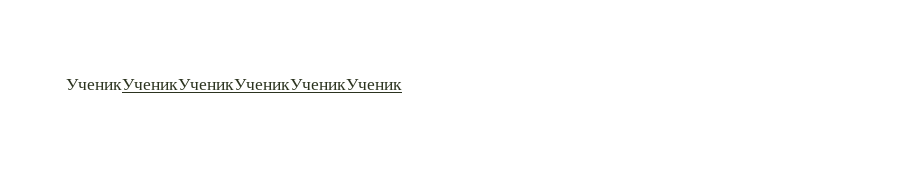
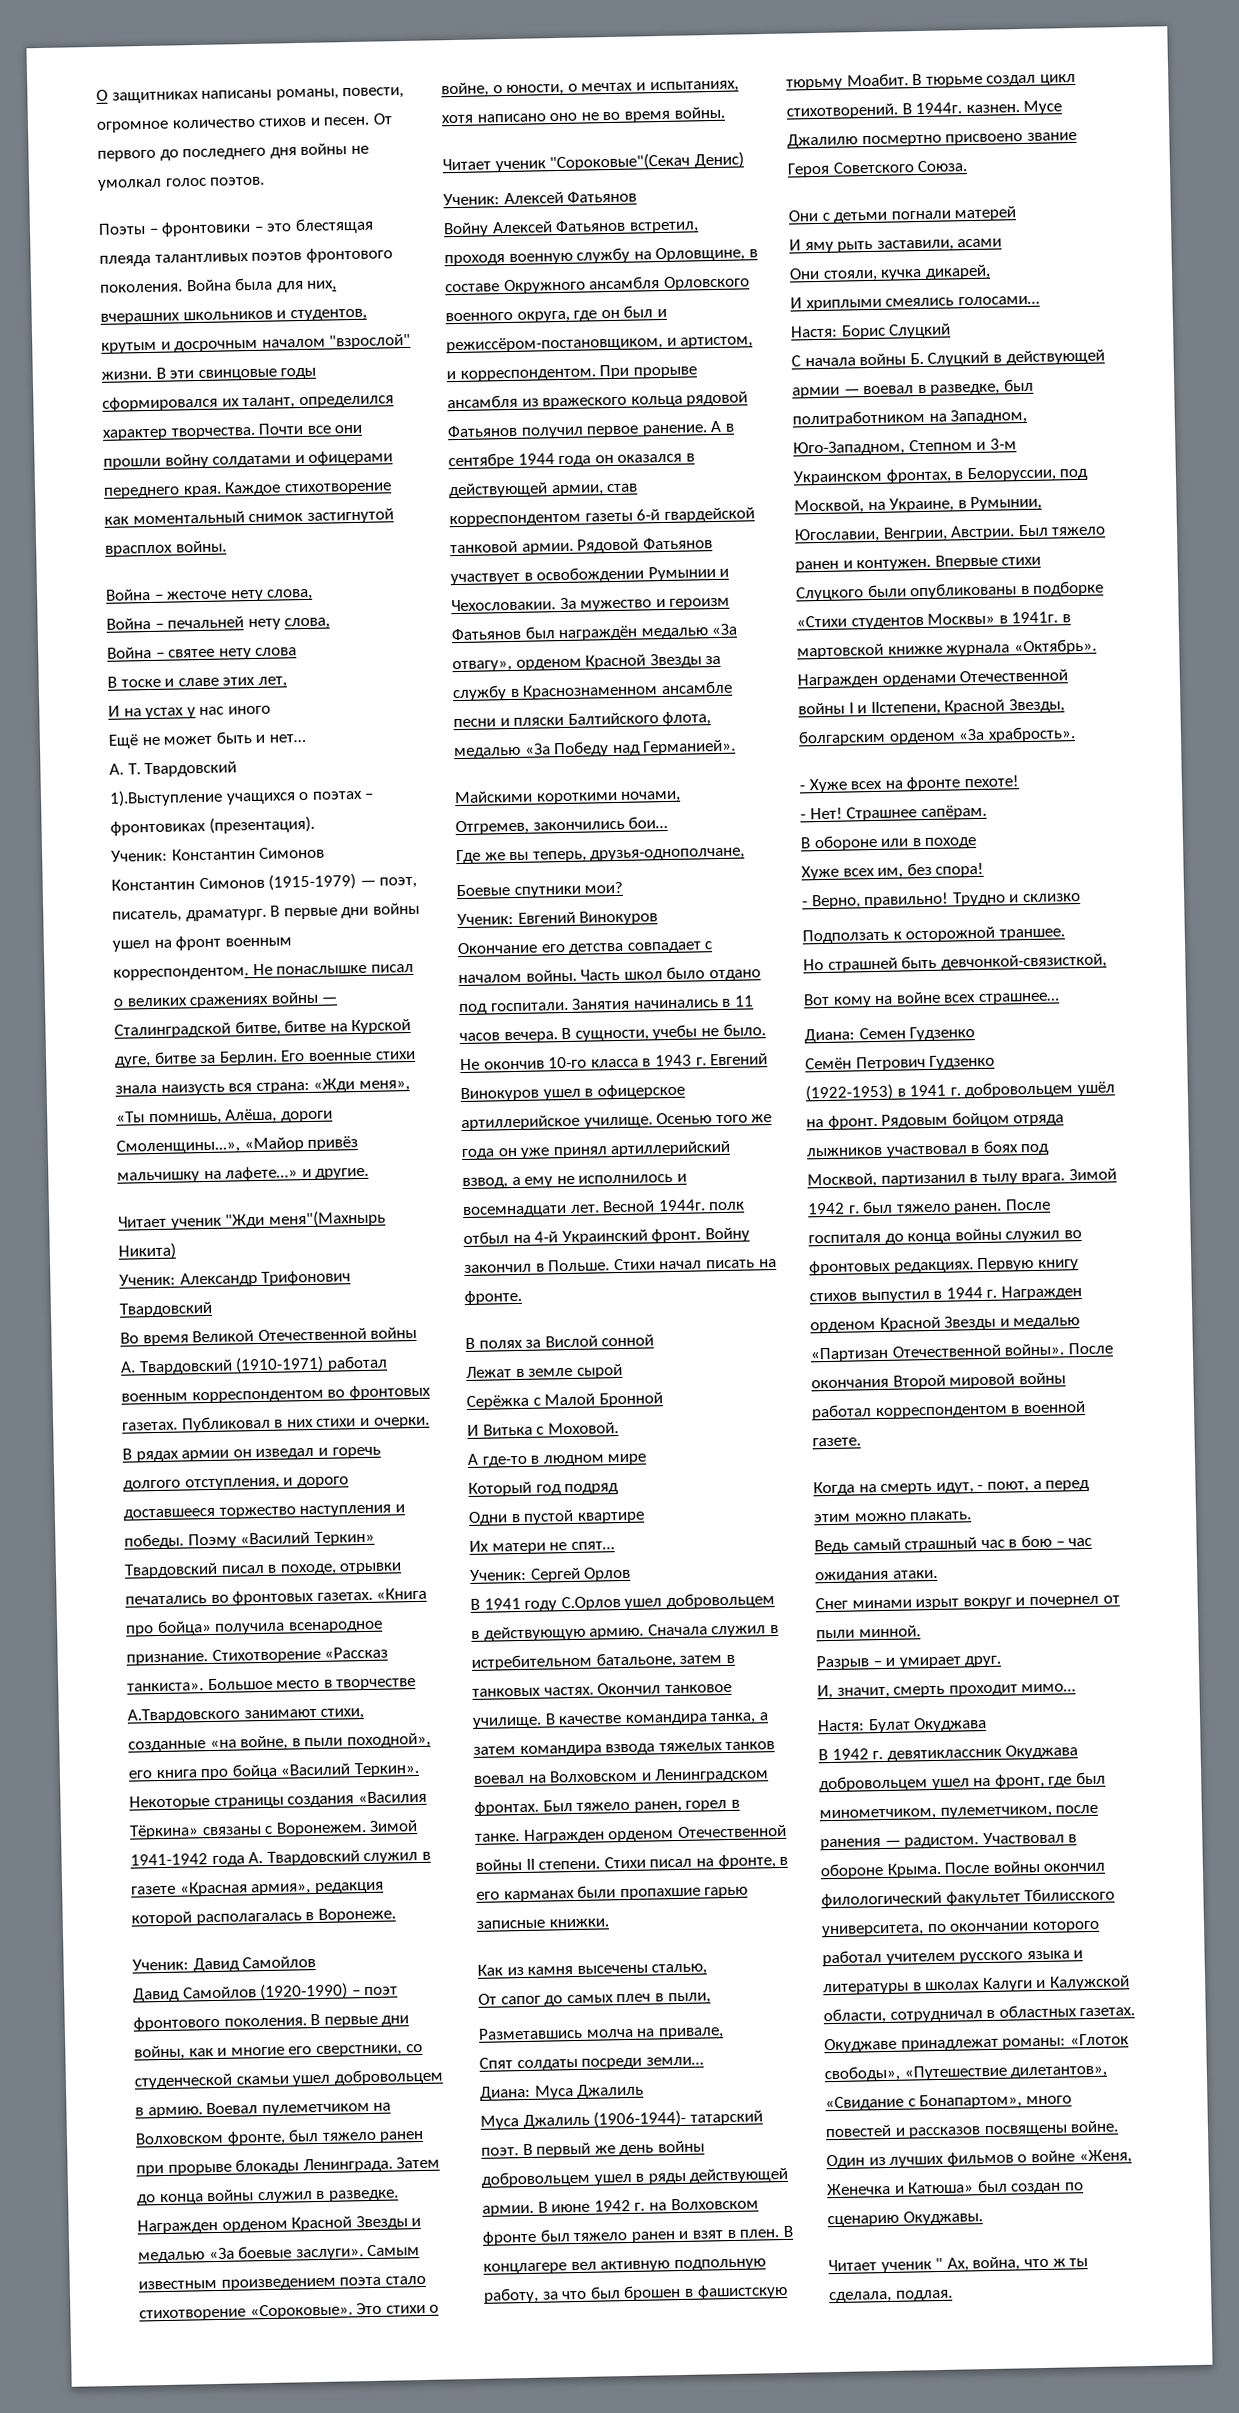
[66,79,402,90] УченикУченикУченикУченикУченикУченик -> [96,86,405,104] [96,113,392,133] [97,143,369,162] [98,176,266,191] [98,217,374,237] [99,247,393,267] [100,277,338,293] [100,308,367,325] [101,333,412,354] [101,367,317,382] [102,395,394,412] [102,422,363,441] [103,450,394,470] [103,481,392,499] [104,508,394,525] [105,540,227,557] [105,588,314,602] [106,616,331,631] [107,646,298,660] [107,676,287,688] [108,705,271,720] [108,731,306,749] [109,761,238,778] [109,788,375,807] [110,815,315,836] [111,846,326,862] [111,873,418,891] [112,902,420,923] [112,935,292,952] [113,963,414,981] [113,991,338,1009] [114,1018,412,1039] [115,1050,416,1068] [115,1078,410,1096] [116,1108,333,1126] [116,1136,359,1155] [117,1166,370,1184] [118,1209,386,1230] [118,1242,176,1260] [119,1270,352,1288] [119,1301,213,1318] [120,1326,418,1347] [120,1355,388,1376] [121,1384,431,1404] [122,1415,430,1433] [122,1446,381,1463] [123,1476,349,1492] [123,1504,405,1521] [124,1530,375,1550] [124,1562,403,1579] [125,1587,428,1606] [126,1619,383,1637] [126,1646,389,1666] [127,1677,417,1692] [127,1707,365,1724] [128,1732,431,1753] [128,1761,419,1781] [129,1790,427,1811] [129,1820,419,1840] [130,1850,431,1868] [131,1881,384,1897] [131,1907,396,1927] [132,1956,317,1973] [133,1982,399,2003] [133,2013,410,2032] [134,2043,423,2061] [134,2068,443,2090] [135,2102,392,2119] [135,2128,425,2146] [136,2156,441,2177] [137,2189,399,2206] [137,2215,422,2235] [138,2244,421,2264] [138,2275,426,2291] [139,2302,440,2322] [441,80,739,98] [441,106,725,124] [442,151,744,173] [443,190,638,206] [443,219,699,238] [444,246,758,267] [445,275,750,295] [445,305,667,323] [446,335,754,354] [446,364,697,382] [447,391,749,410] [447,420,735,439] [448,452,695,470] [448,482,639,499] [449,507,755,528] [450,537,713,555] [450,566,730,586] [451,597,731,612] [451,623,738,642] [452,653,722,673] [452,680,733,702] [453,711,712,728] [454,739,737,760] [454,790,682,805] [455,815,669,836] [456,847,746,865] [456,881,624,898] [457,910,659,926] [457,941,714,955] [458,966,761,984] [459,995,754,1016] [459,1023,766,1044] [460,1053,769,1071] [460,1083,685,1103] [461,1112,773,1132] [461,1140,732,1161] [462,1173,687,1190] [462,1199,746,1219] [463,1227,750,1246] [464,1258,777,1274] [464,1289,522,1306] [465,1334,655,1350] [466,1363,623,1379] [466,1392,663,1410] [467,1422,619,1436] [467,1453,648,1468] [468,1481,620,1497] [468,1509,645,1526] [469,1540,615,1555] [470,1566,632,1583] [470,1592,775,1612] [471,1623,779,1642] [471,1651,735,1671] [472,1682,732,1697] [472,1712,768,1729] [473,1741,776,1758] [474,1767,770,1784] [474,1799,740,1816] [475,1824,787,1844] [475,1854,789,1871] [476,1885,749,1903] [476,1918,609,1929] [477,1963,708,1976] [478,1992,711,2007] [478,2026,724,2040] [479,2056,704,2072] [480,2083,645,2101] [480,2109,763,2130] [481,2140,705,2158] [481,2167,789,2188] [482,2197,759,2217] [482,2225,793,2246] [483,2258,766,2275] [483,2283,788,2304] [786,73,1076,91] [786,100,1063,120] [787,131,1077,149] [787,160,969,178] [788,206,1017,224] [789,238,1003,254] [789,264,991,282] [790,295,1040,312] [790,323,952,340] [791,349,1105,367] [792,378,1034,399] [792,408,1028,428] [793,438,1017,457] [793,466,1090,486] [794,495,1043,515] [794,524,1107,544] [795,554,1042,573] [796,580,1105,602] [796,611,1071,630] [797,638,1097,660] [797,669,1069,689] [798,698,1065,717] [798,726,1076,747] [799,775,1019,794] [800,804,987,822] [800,834,978,852] [801,862,985,881] [802,891,1081,910] [802,926,1065,945] [803,953,1107,973] [803,991,1060,1008] [804,1026,976,1044] [805,1054,996,1072] [805,1081,1115,1102] [806,1111,1065,1130] [806,1140,1051,1158] [807,1168,1117,1189] [807,1198,1051,1215] [808,1228,1082,1245] [809,1256,1079,1276] [809,1285,1082,1304] [810,1315,1081,1334] [810,1342,1113,1363] [811,1372,1066,1390] [811,1401,1086,1421] [812,1437,861,1447] [813,1479,1091,1497] [813,1511,973,1523] [814,1534,1093,1555] [815,1569,938,1584] [815,1595,1120,1611] [816,1625,921,1639] [816,1655,1002,1671] [817,1683,1077,1700] [817,1716,988,1734] [818,1744,1079,1762] [819,1771,1106,1793] [819,1804,1099,1822] [820,1831,1078,1851] [820,1860,1106,1880] [821,1887,1116,1909] [821,1920,1100,1938] [822,1950,1084,1967] [823,1975,1130,1996] [823,2004,1136,2025] [824,2033,1129,2054] [824,2064,1108,2083] [825,2093,1072,2112] [825,2120,1120,2139] [826,2149,1132,2170] [826,2179,1084,2196] [827,2210,983,2228] [828,2256,1089,2274] [829,2289,953,2304] О защитниках написаны романы, повести, огромное количество стихов и песен. От первого до последнего дня войны не умолкал голос поэтов. // Поэты – фронтовики – это блестящая плеяда талантливых поэтов фронтового поколения. Война была для них, вчерашних школьников и студентов, крутым и досрочным началом "взрослой" жизни. В эти свинцовые годы сформировался их талант, определился характер творчества. Почти все они прошли войну солдатами и офицерами переднего края. Каждое стихотворение как моментальный снимок застигнутой врасплох войны. // Война – жесточе нету слова, // Война – печальней нету слова, // Война – святее нету слова // В тоске и славе этих лет, // И на устах у нас иного // Ещё не может быть и нет… // А. Т. Твардовский // 1).Выступление учащихся о поэтах – фронтовиках (презентация). // Ученик: Константин Симонов // Константин Симонов (1915-1979) — поэт, писатель, драматург. В первые дни войны ушел на фронт военным корреспондентом. Не понаслышке писал о великих сражениях войны — Сталинградской битве, битве на Курской дуге, битве за Берлин. Его военные стихи знала наизусть вся страна: «Жди меня», «Ты помнишь, Алёша, дороги Смоленщины...», «Майор привёз мальчишку на лафете…» и другие. // Читает ученик "Жди меня"(Махнырь Никита) // Ученик: Александр Трифонович Твардовский // Во время Великой Отечественной войны А. Твардовский (1910-1971) работал военным корреспондентом во фронтовых газетах. Публиковал в них стихи и очерки. В рядах армии он изведал и горечь долгого отступления, и дорого доставшееся торжество наступления и победы. Поэму «Василий Теркин» Твардовский писал в походе, отрывки печатались во фронтовых газетах. «Книга про бойца» получила всенародное признание. Стихотворение «Рассказ танкиста». Большое место в творчестве А.Твардовского занимают стихи, созданные «на войне, в пыли походной», его книга про бойца «Василий Теркин». Некоторые страницы создания «Василия Тёркина» связаны с Воронежем. Зимой 1941-1942 года А. Твардовский служил в газете «Красная армия», редакция которой располагалась в Воронеже. // Ученик: Давид Самойлов // Давид Самойлов (1920-1990) – поэт фронтового поколения. В первые дни войны, как и многие его сверстники, со студенческой скамьи ушел добровольцем в армию. Воевал пулеметчиком на Волховском фронте, был тяжело ранен при прорыве блокады Ленинграда. Затем до конца войны служил в разведке. Награжден орденом Красной Звезды и медалью «За боевые заслуги». Самым известным произведением поэта стало стихотворение «Сороковые». Это стихи о войне, о юности, о мечтах и испытаниях, хотя написано оно не во время войны. // Читает ученик "Сороковые"(Секач Денис) // Ученик: Алексей Фатьянов // Войну Алексей Фатьянов встретил, проходя военную службу на Орловщине, в составе Окружного ансамбля Орловского военного округа, где он был и режиссёром-постановщиком, и артистом, и корреспондентом. При прорыве ансамбля из вражеского кольца рядовой Фатьянов получил первое ранение. А в сентябре 1944 года он оказался в действующей армии, став корреспондентом газеты 6-й гвардейской танковой армии. Рядовой Фатьянов участвует в освобождении Румынии и Чехословакии. За мужество и героизм Фатьянов был награждён медалью «За отвагу», орденом Красной Звезды за службу в Краснознаменном ансамбле песни и пляски Балтийского флота, медалью «За Победу над Германией». // Майскими короткими ночами, // Отгремев, закончились бои… // Где же вы теперь, друзья-однополчане, // Боевые спутники мои? // Ученик: Евгений Винокуров // Окончание его детства совпадает с началом войны. Часть школ было отдано под госпитали. Занятия начинались в 11 часов вечера. В сущности, учебы не было. Не окончив 10-го класса в 1943 г. Евгений Винокуров ушел в офицерское артиллерийское училище. Осенью того же года он уже принял артиллерийский взвод, а ему не исполнилось и восемнадцати лет. Весной 1944г. полк отбыл на 4-й Украинский фронт. Войну закончил в Польше. Стихи начал писать на фронте. // В полях за Вислой сонной // Лежат в земле сырой // Серёжка с Малой Бронной // И Витька с Моховой. // А где-то в людном мире // Который год подряд // Одни в пустой квартире // Их матери не спят… // Ученик: Сергей Орлов // В 1941 году С.Орлов ушел добровольцем в действующую армию. Сначала служил в истребительном батальоне, затем в танковых частях. Окончил танковое училище. В качестве командира танка, а затем командира взвода тяжелых танков воевал на Волховском и Ленинградском фронтах. Был тяжело ранен, горел в танке. Награжден орденом Отечественной войны II степени. Стихи писал на фронте, в его карманах были пропахшие гарью записные книжки. // Как из камня высечены сталью, // От сапог до самых плеч в пыли, // Разметавшись молча на привале, // Спят солдаты посреди земли… // Диана: Муса Джалиль // Муса Джалиль (1906-1944)- татарский поэт. В первый же день войны добровольцем ушел в ряды действующей армии. В июне 1942 г. на Волховском фронте был тяжело ранен и взят в плен. В концлагере вел активную подпольную работу, за что был брошен в фашистскую тюрьму Моабит. В тюрьме создал цикл стихотворений. В 1944г. казнен. Мусе Джалилю посмертно присвоено звание Героя Советского Союза. // Они с детьми погнали матерей // И яму рыть заставили, асами // Они стояли, кучка дикарей, // И хриплыми смеялись голосами… // Настя: Борис Слуцкий // С начала войны Б. Слуцкий в действующей армии — воевал в разведке, был политработником на Западном, Юго-Западном, Степном и 3-м Украинском фронтах, в Белоруссии, под Москвой, на Украине, в Румынии, Югославии, Венгрии, Австрии. Был тяжело ранен и контужен. Впервые стихи Слуцкого были опубликованы в подборке «Стихи студентов Москвы» в 1941г. в мартовской книжке журнала «Октябрь». Награжден орденами Отечественной войны I и IIстепени, Красной Звезды, болгарским орденом «За храбрость». // - Хуже всех на фронте пехоте! // - Нет! Страшнее сапёрам. // В обороне или в походе // Хуже всех им, без спора! // - Верно, правильно! Трудно и склизко // Подползать к осторожной траншее. // Но страшней быть девчонкой-связисткой, // Вот кому на войне всех страшнее… // Диана: Семен Гудзенко // Семён Петрович Гудзенко // (1922-1953) в 1941 г. добровольцем ушёл на фронт. Рядовым бойцом отряда лыжников участвовал в боях под Москвой, партизанил в тылу врага. Зимой 1942 г. был тяжело ранен. После госпиталя до конца войны служил во фронтовых редакциях. Первую книгу стихов выпустил в 1944 г. Награжден орденом Красной Звезды и медалью «Партизан Отечественной войны». После окончания Второй мировой войны работал корреспондентом в военной газете. // Когда на смерть идут, - поют, а перед этим можно плакать. // Ведь самый страшный час в бою – час ожидания атаки. // Снег минами изрыт вокруг и почернел от пыли минной. // Разрыв – и умирает друг. // И, значит, смерть проходит мимо… // Настя: Булат Окуджава // В 1942 г. девятиклассник Окуджава добровольцем ушел на фронт, где был минометчиком, пулеметчиком, после ранения — радистом. Участвовал в обороне Крыма. После войны окончил филологический факультет Тбилисского университета, по окончании которого работал учителем русского языка и литературы в школах Калуги и Калужской области, сотрудничал в областных газетах. Окуджаве принадлежат романы: «Глоток свободы», «Путешествие дилетантов», «Свидание с Бонапартом», много повестей и рассказов посвящены войне. Один из лучших фильмов о войне «Женя, Женечка и Катюша» был создан по сценарию Окуджавы. // Читает ученик " Ах, война, что ж ты сделала, подлая.

